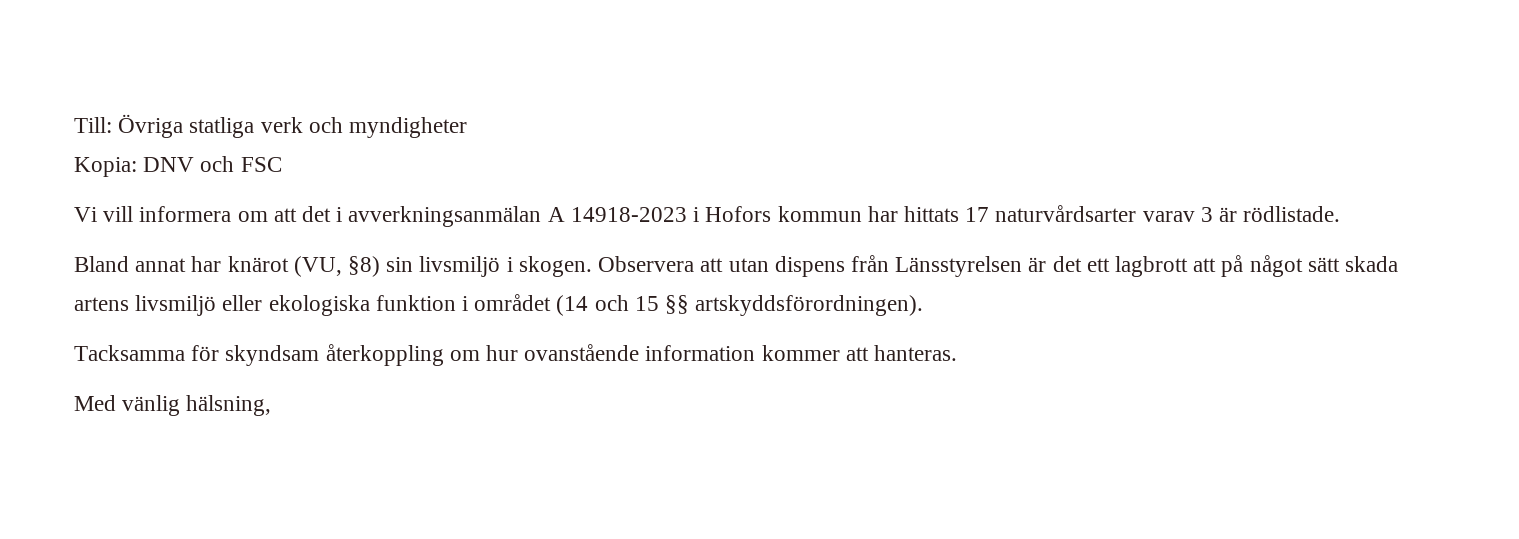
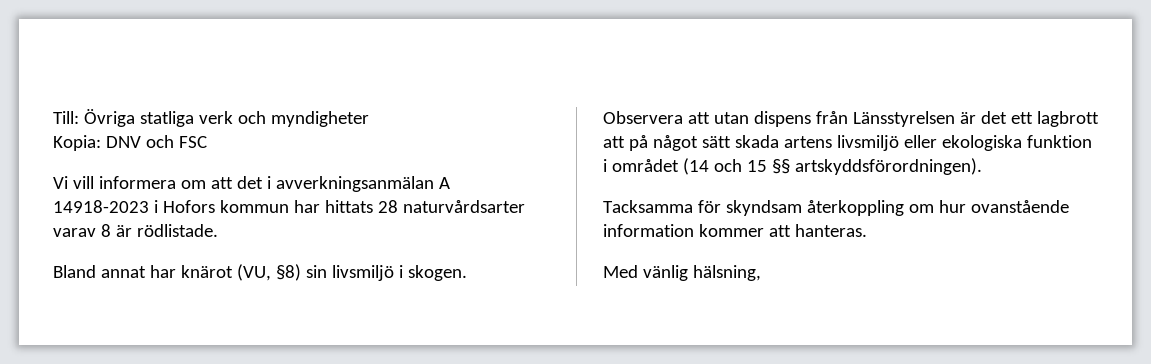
[965,207,990,222] 17 -> [377,200,398,213] 28
[1200,207,1213,222] 3 -> [100,224,111,237] 8

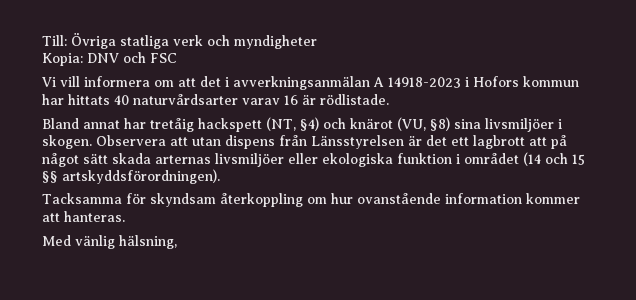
[377,200,398,213] 28 -> [114,95,129,105] 40
[100,224,111,237] 8 -> [284,95,298,105] 16
(176, 271) none -> [150,117,346,132] tretåig hackspett (NT, §4) och
[305,265,394,281] sin livsmiljö -> [454,118,554,132] sina livsmiljöer
[783,135,899,151] artens livsmiljö -> [155,153,284,167] arternas livsmiljöer

